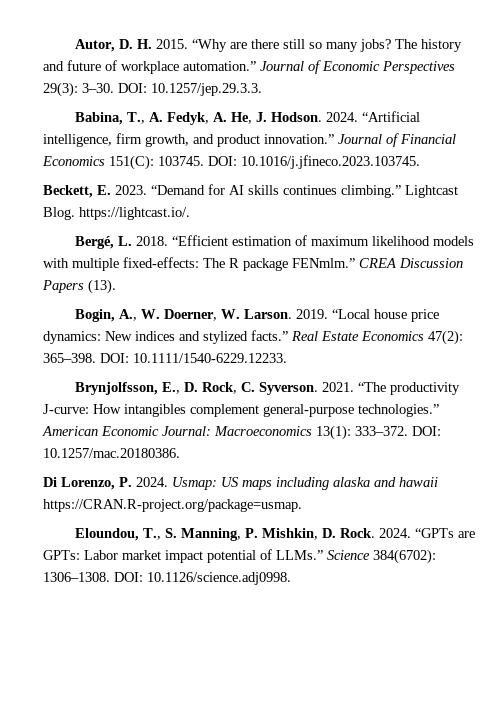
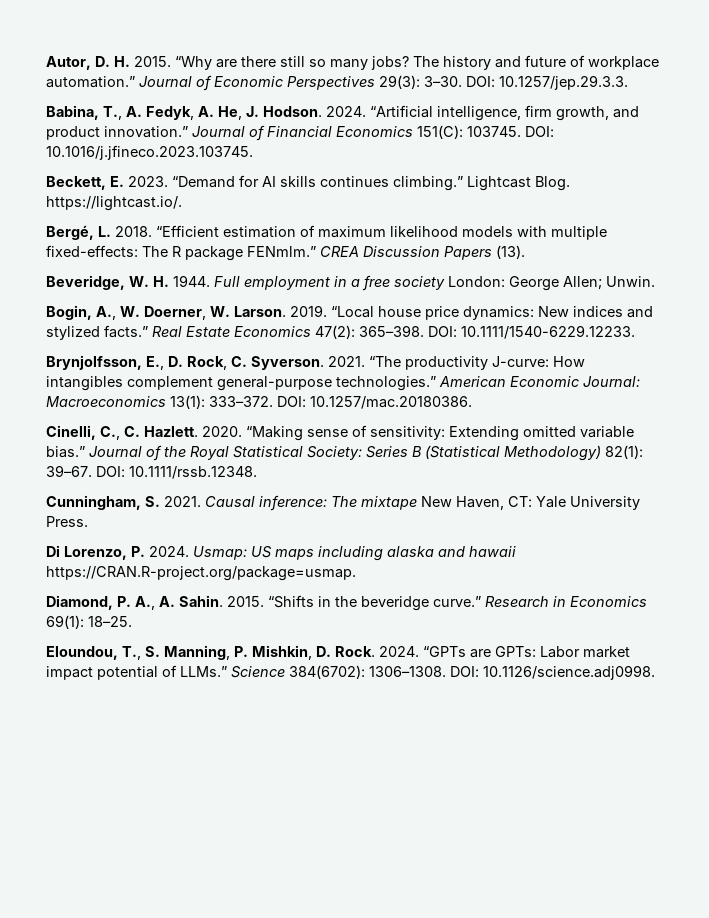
(116, 286) none -> [46,275,655,291] // Beveridge, W. H. 1944. Full employment in a free society London: George Allen; Unwin.
(180, 453) none -> [46,425,634,441] [46,445,643,461] [46,465,257,479] [46,495,640,511] [46,516,88,527] // Cinelli, C., C. Hazlett. 2020. “Making sense of sensitivity: Extending omitted variable bias.” Journal of the Royal Statistical Society: Series B (Statistical Methodology) 82(1): 39–67. DOI: 10.1111/rssb.12348. // Cunningham, S. 2021. Causal inference: The mixtape New Haven, CT: Yale University Press.
(302, 505) none -> [46,595,647,611] [46,615,132,629] // Diamond, P. A., A. Sahin. 2015. “Shifts in the beveridge curve.” Research in Economics 69(1): 18–25.

